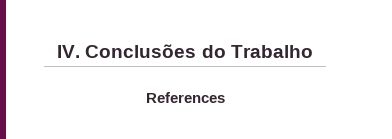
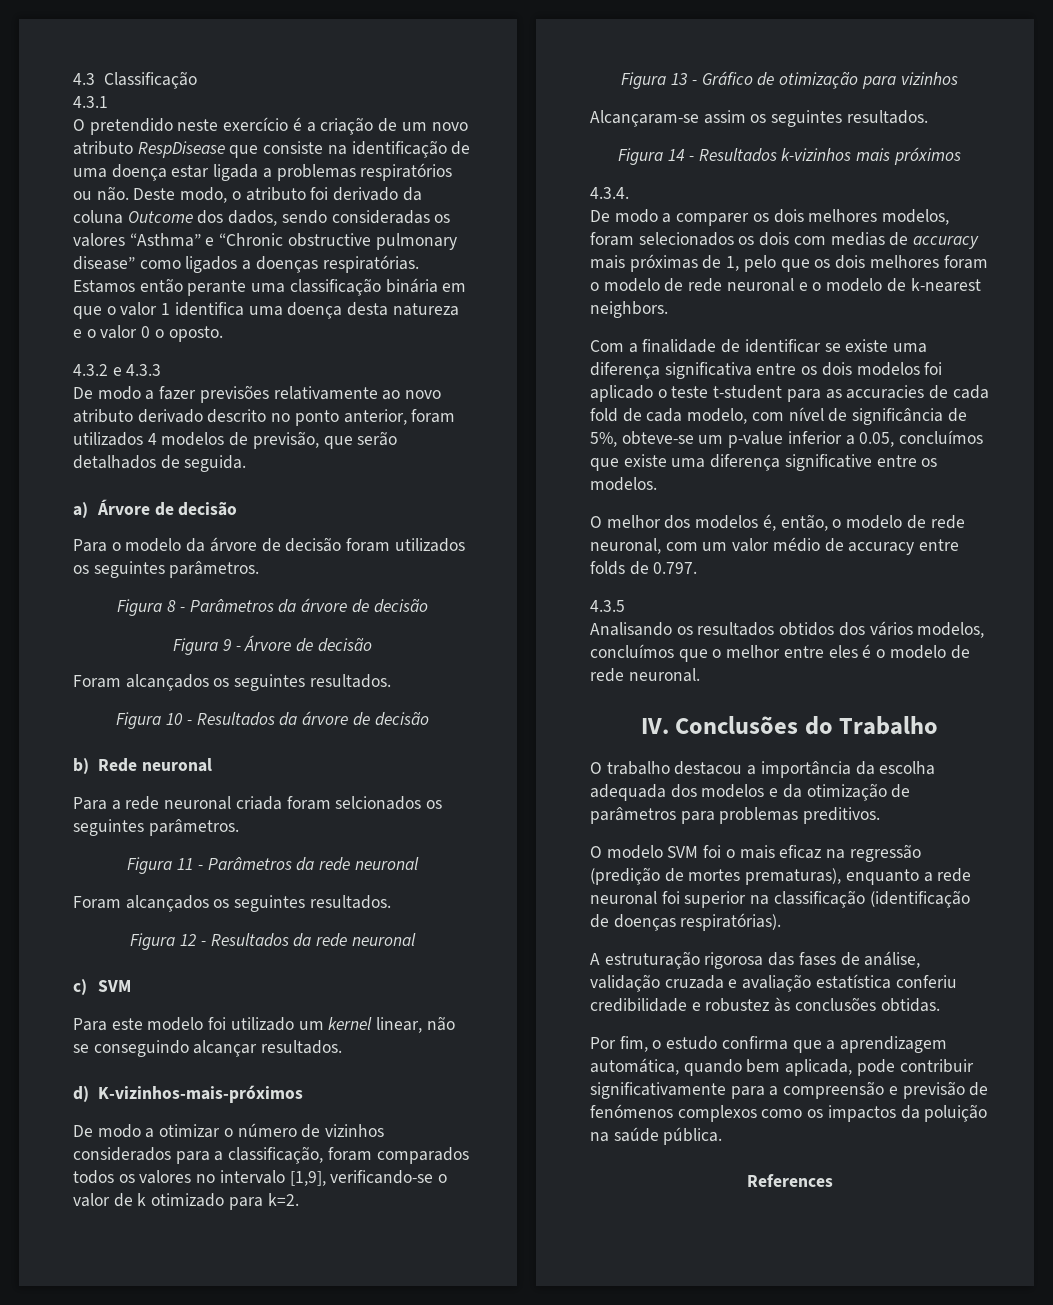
[57,44,313,58] IV. Conclusões do Trabalho -> [73,71,197,89] [73,96,108,108] [73,117,468,135] [73,140,471,158] [73,163,453,181] [73,186,422,203] [73,210,451,226] [73,233,457,250] [73,255,419,273] [73,278,467,296] [73,302,459,319] [73,325,223,342] [73,364,162,376] [73,385,442,403] [73,409,456,426] [73,431,398,449] [73,455,247,472] [73,499,238,518] [73,537,465,552] [73,561,260,578] [117,598,428,616] [173,635,372,655] [73,674,391,691] [116,711,429,729] [73,758,212,774] [73,796,443,810] [73,819,239,836] [127,857,419,874] [73,895,391,912] [130,933,416,950] [73,979,131,995] [73,1016,455,1033] [73,1040,343,1057] [73,1085,303,1103] [73,1123,385,1138] [73,1146,469,1164] [73,1170,448,1186] [73,1193,299,1210] [621,71,958,89] [590,110,928,127] [618,147,961,165] [590,187,629,199] [590,209,950,226] [590,232,980,249] [590,254,988,272] [590,278,981,292] [590,301,668,318] [590,339,928,353] [590,362,943,379] [590,385,989,402] [590,407,967,425] [590,430,984,448] [590,454,938,471] [590,477,657,491] [590,514,965,531] [590,537,960,555] [590,561,698,575] [590,600,625,612] [590,621,985,638] [590,644,970,662] [590,668,700,682] [640,716,939,735] [590,761,936,778] [590,783,911,801] [590,807,881,824] [590,844,921,862] [590,867,972,885] [590,890,970,908] [590,913,782,931] [590,951,921,969] [590,974,957,992] [590,997,940,1012] [590,1036,948,1053] [590,1058,974,1076] [590,1081,989,1099] [590,1104,988,1122] [590,1127,723,1145] 4.3 Classificação // 4.3.1 // O pretendido neste exercício é a criação de um novo atributo RespDisease que consiste na identificação de uma doença estar ligada a problemas respiratórios ou não. Deste modo, o atributo foi derivado da coluna Outcome dos dados, sendo consideradas os valores “Asthma” e “Chronic obstructive pulmonary disease” como ligados a doenças respiratórias. Estamos então perante uma classificação binária em que o valor 1 identifica uma doença desta natureza e o valor 0 o oposto. // 4.3.2 e 4.3.3 // De modo a fazer previsões relativamente ao novo atributo derivado descrito no ponto anterior, foram utilizados 4 modelos de previsão, que serão detalhados de seguida. // a) Árvore de decisão // Para o modelo da árvore de decisão foram utilizados os seguintes parâmetros. // Figura 8 - Parâmetros da árvore de decisão // Figura 9 - Árvore de decisão // Foram alcançados os seguintes resultados. // Figura 10 - Resultados da árvore de decisão // b) Rede neuronal // Para a rede neuronal criada foram selcionados os seguintes parâmetros. // Figura 11 - Parâmetros da rede neuronal // Foram alcançados os seguintes resultados. // Figura 12 - Resultados da rede neuronal // c) SVM // Para este modelo foi utilizado um kernel linear, não se conseguindo alcançar resultados. // d) K-vizinhos-mais-próximos // De modo a otimizar o número de vizinhos considerados para a classificação, foram comparados todos os valores no intervalo [1,9], verificando-se o valor de k otimizado para k=2. // Figura 13 - Gráfico de otimização para vizinhos // Alcançaram-se assim os seguintes resultados. // Figura 14 - Resultados k-vizinhos mais próximos // 4.3.4. // De modo a comparer os dois melhores modelos, foram selecionados os dois com medias de accuracy mais próximas de 1, pelo que os dois melhores foram o modelo de rede neuronal e o modelo de k-nearest neighbors. // Com a finalidade de identificar se existe uma diferença significativa entre os dois modelos foi aplicado o teste t-student para as accuracies de cada fold de cada modelo, com nível de significância de 5%, obteve-se um p-value inferior a 0.05, concluímos que existe uma diferença significative entre os modelos. // O melhor dos modelos é, então, o modelo de rede neuronal, com um valor médio de accuracy entre folds de 0.797. // 4.3.5 // Analisando os resultados obtidos dos vários modelos, concluímos que o melhor entre eles é o modelo de rede neuronal. // IV. Conclusões do Trabalho // O trabalho destacou a importância da escolha adequada dos modelos e da otimização de parâmetros para problemas preditivos. // O modelo SVM foi o mais eficaz na regressão (predição de mortes prematuras), enquanto a rede neuronal foi superior na classificação (identificação de doenças respiratórias). // A estruturação rigorosa das fases de análise, validação cruzada e avaliação estatística conferiu credibilidade e robustez às conclusões obtidas. // Por fim, o estudo confirma que a aprendizagem automática, quando bem aplicada, pode contribuir significativamente para a compreensão e previsão de fenómenos complexos como os impactos da poluição na saúde pública.

